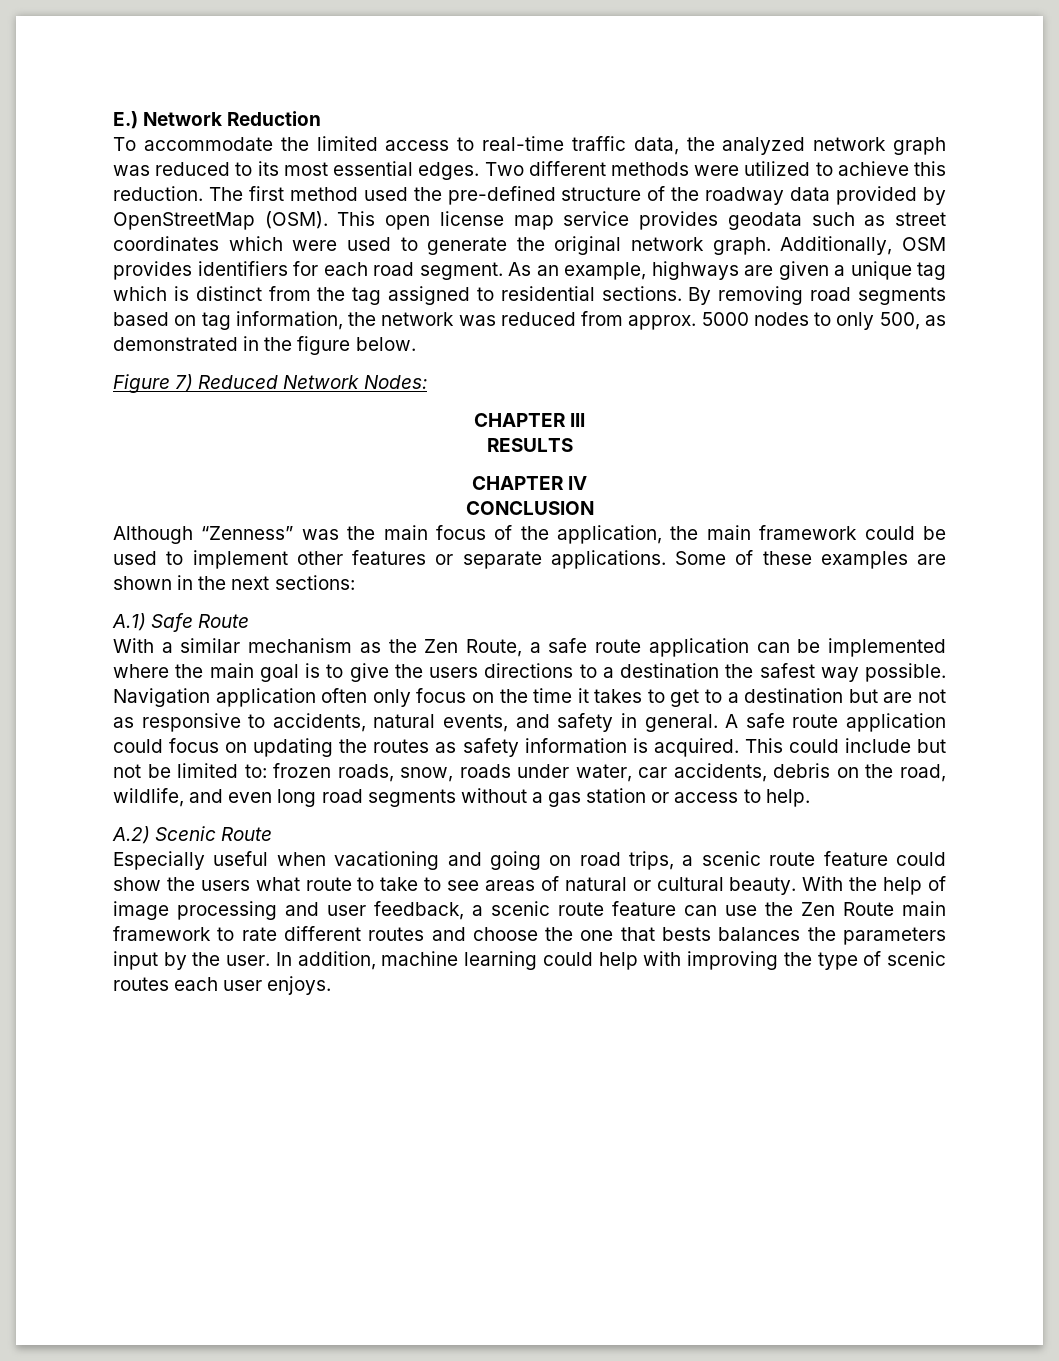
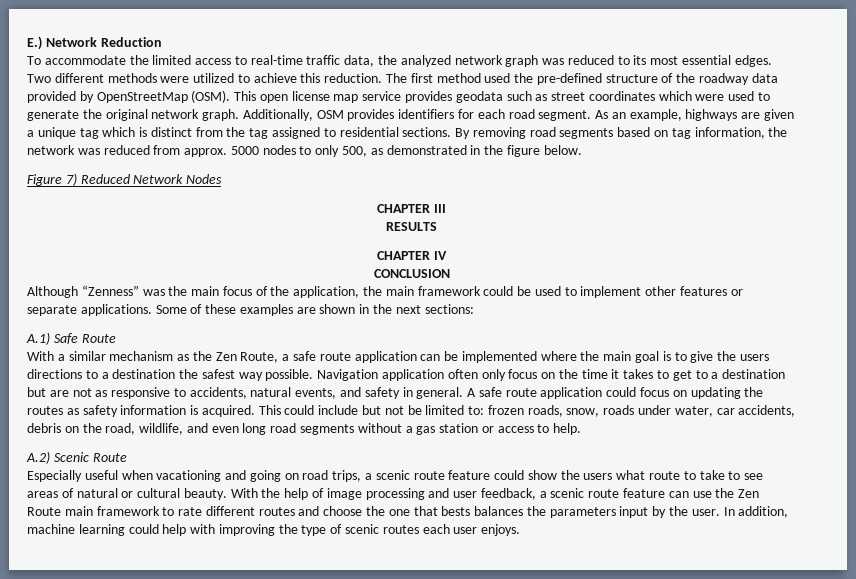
[363,375,427,389] Nodes: -> [186,174,223,184] Nodes

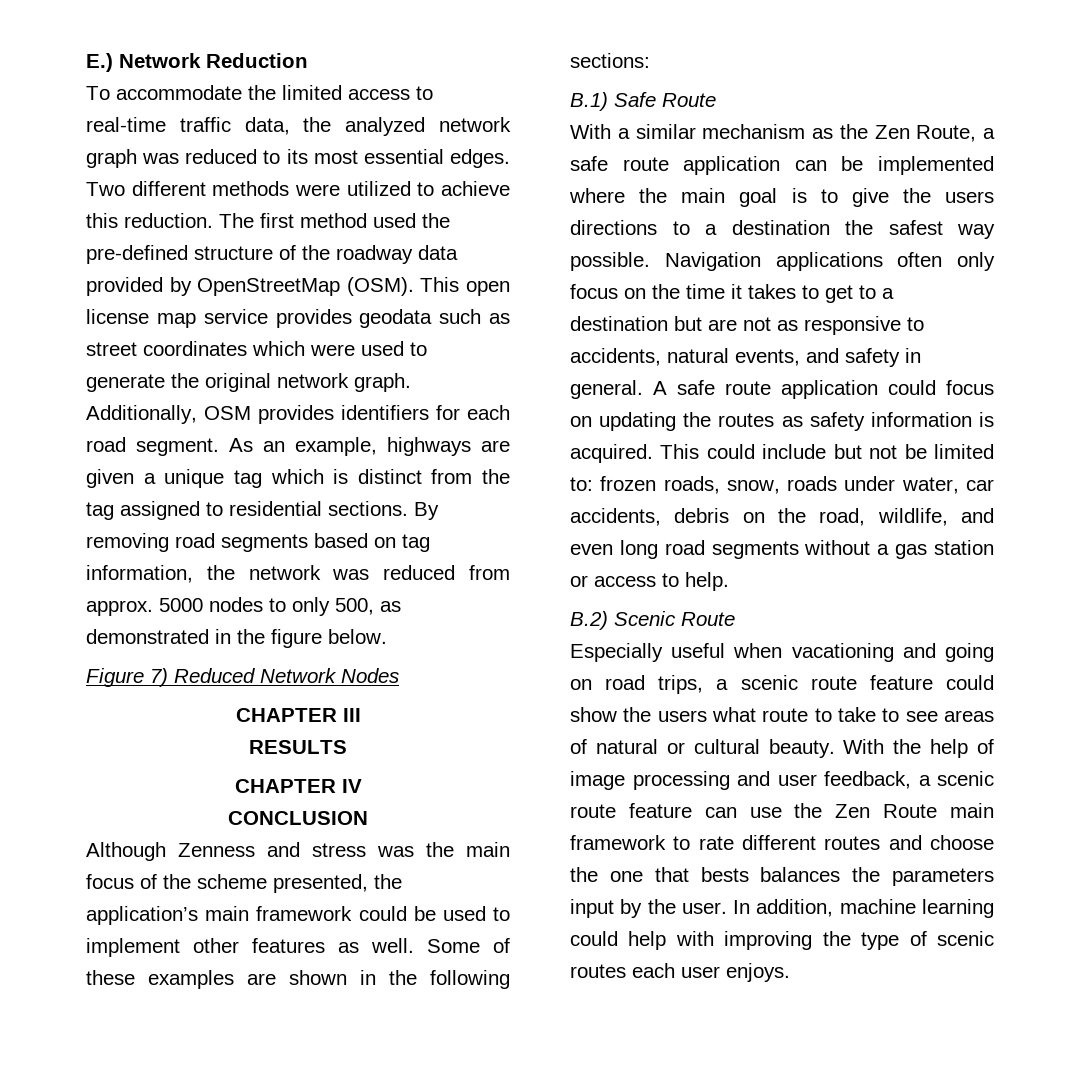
[81,285,139,296] “Zenness” -> [178,842,366,857] Zenness and stress
[293,286,383,298] application, the -> [197,874,402,893] [86,906,198,925] scheme presented, the application’s
[730,289,743,296] [27,304,152,316] or separate applications. -> [338,938,414,953] as well.
[395,305,421,314] next -> [430,970,510,989] following
[26,332,50,345] A.1) -> [570,92,608,111] B.1)
[382,369,445,381] application -> [775,252,883,271] applications
[26,451,50,464] A.2) -> [570,611,608,630] B.2)

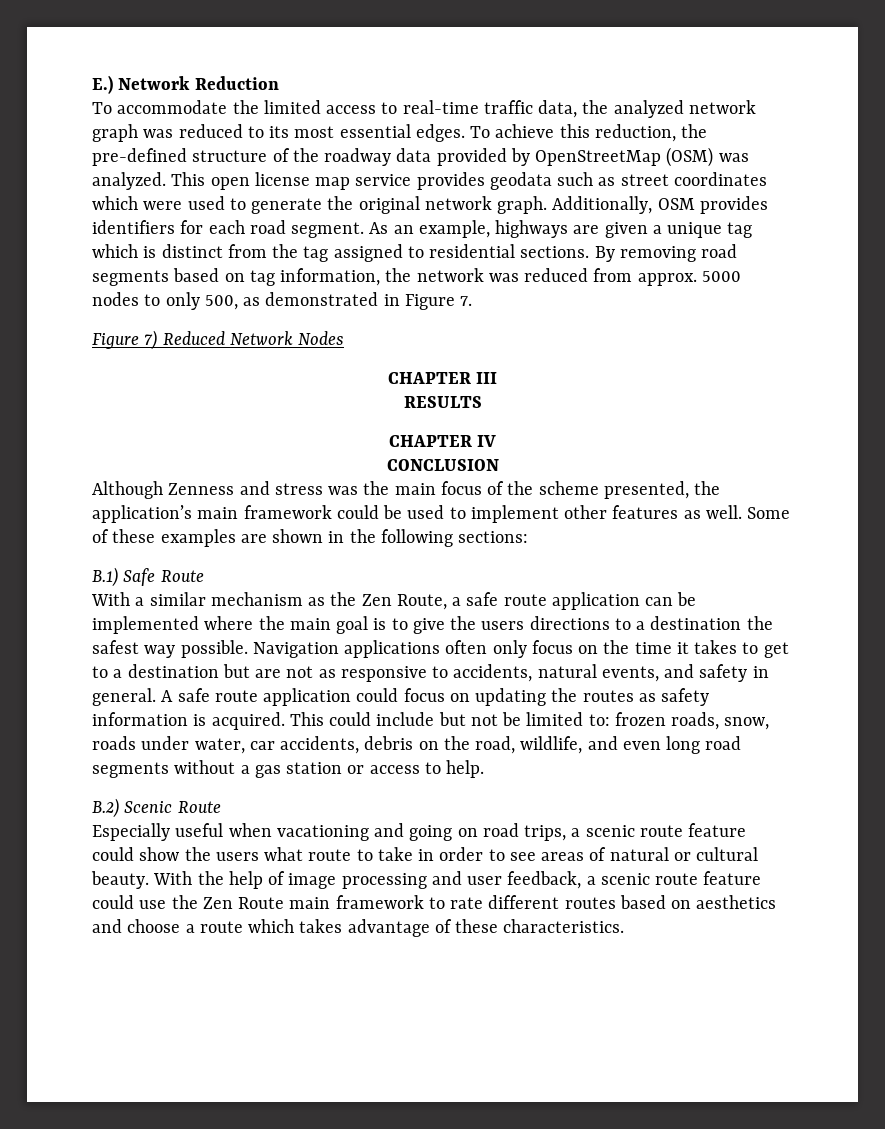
[86,181,510,196] [86,213,416,228] Two different methods were utilized to achieve this reduction. The first method used -> [470,124,676,142] To achieve this reduction,
[346,277,414,296] (OSM). -> [666,147,749,167] [92,172,166,190] (OSM) was analyzed.
[237,629,387,648] the figure below. -> [404,294,473,310] Figure 7.
(876, 714) none -> [418,847,484,861] in order
[704,807,737,818] can -> [92,895,134,909] could
[888,835,994,850] [570,867,994,886] [570,899,994,918] [570,931,994,950] [570,963,790,982] and choose the one that bests balances the parameters input by the user. In addition, machine learning could help with improving the type of scenic routes each user enjoys. -> [619,895,777,909] [92,919,625,937] based on aesthetics and choose a route which takes advantage of these characteristics.

